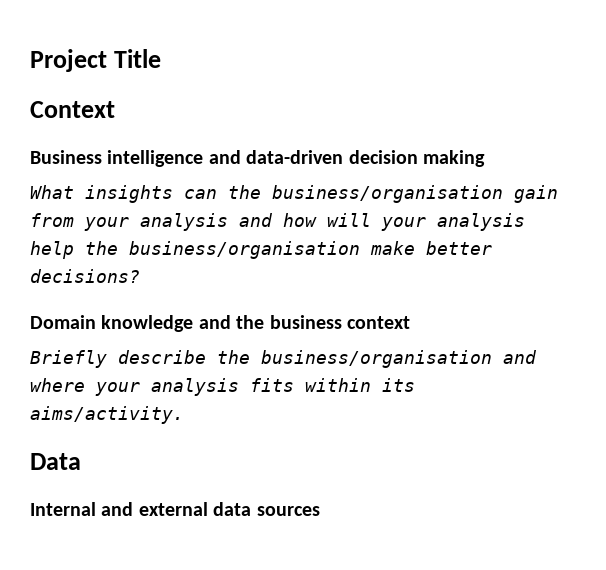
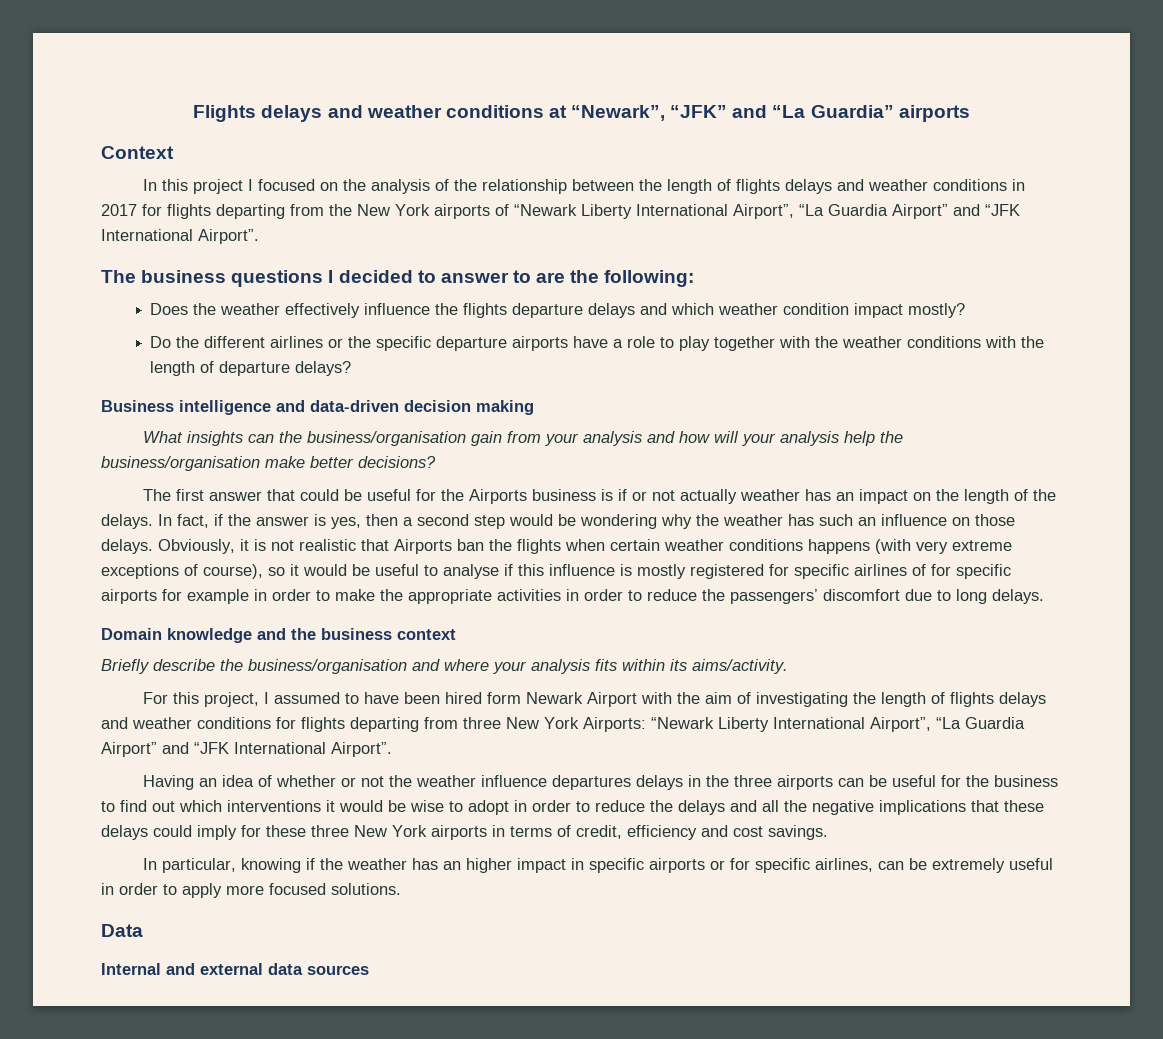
[30,49,161,72] [30,101,115,118] Project Title // Context -> [193,105,970,122] [101,146,174,159] [142,179,1025,194] [101,204,1020,219] [101,229,259,244] [101,270,695,287] [150,303,966,318] [150,336,1045,351] [150,361,352,376] Flights delays and weather conditions at “Newark”, “JFK” and “La Guardia” airports // Context // In this project I focused on the analysis of the relationship between the length of flights delays and weather conditions in 2017 for flights departing from the New York airports of “Newark Liberty International Airport”, “La Guardia Airport” and “JFK International Airport”. // The business questions I decided to answer to are the following: // Does the weather effectively influence the flights departure delays and which weather condition impact mostly? // Do the different airlines or the specific departure airports have a role to play together with the weather conditions with the length of departure delays?
(140, 276) none -> [142,489,1056,504] [101,514,1015,529] [101,539,1012,554] [101,564,1011,579] [101,589,1044,604] // The first answer that could be useful for the Airports business is if or not actually weather has an impact on the length of the delays. In fact, if the answer is yes, then a second step would be wondering why the weather has such an influence on those delays. Obviously, it is not realistic that Airports ban the flights when certain weather conditions happens (with very extreme exceptions of course), so it would be useful to analyse if this influence is mostly registered for specific airlines of for specific airports for example in order to make the appropriate activities in order to reduce the passengers’ discomfort due to long delays.
(184, 415) none -> [142,692,1046,707] [101,717,1025,732] [101,742,392,757] [142,775,1058,790] [101,800,1044,815] [101,825,828,840] [142,858,1053,873] [101,883,401,898] // For this project, I assumed to have been hired form Newark Airport with the aim of investigating the length of flights delays and weather conditions for flights departing from three New York Airports: “Newark Liberty International Airport”, “La Guardia Airport” and “JFK International Airport”. // Having an idea of whether or not the weather influence departures delays in the three airports can be useful for the business to find out which interventions it would be wise to adopt in order to reduce the delays and all the negative implications that these delays could imply for these three New York airports in terms of credit, efficiency and cost savings. // In particular, knowing if the weather has an higher impact in specific airports or for specific airlines, can be extremely useful in order to apply more focused solutions.

